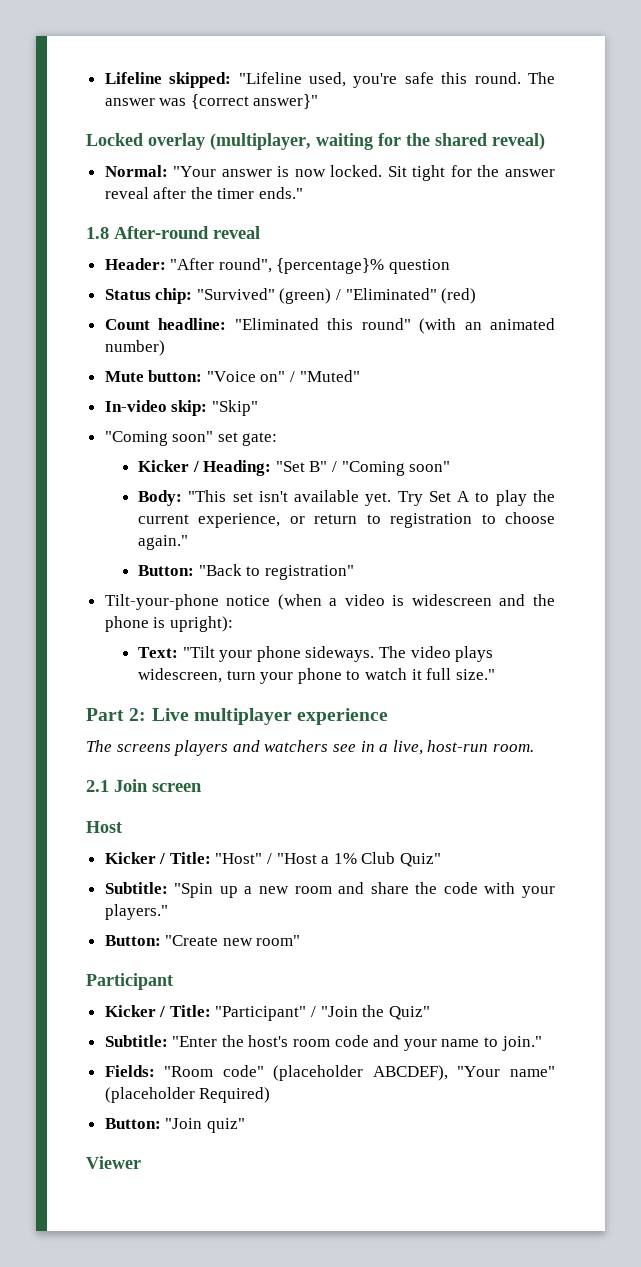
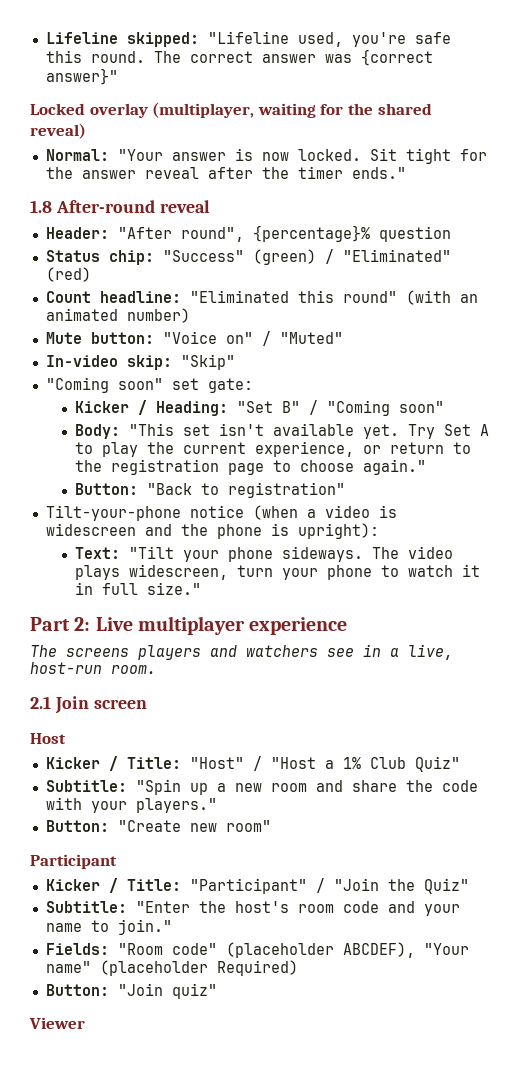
(556, 78) none -> [189,51,253,63] correct
[196,288,275,300] "Survived" -> [162,250,244,262] "Success"
[390,513,473,528] registration -> [74,459,264,475] the registration page
(422, 674) none -> [74,582,93,595] in

